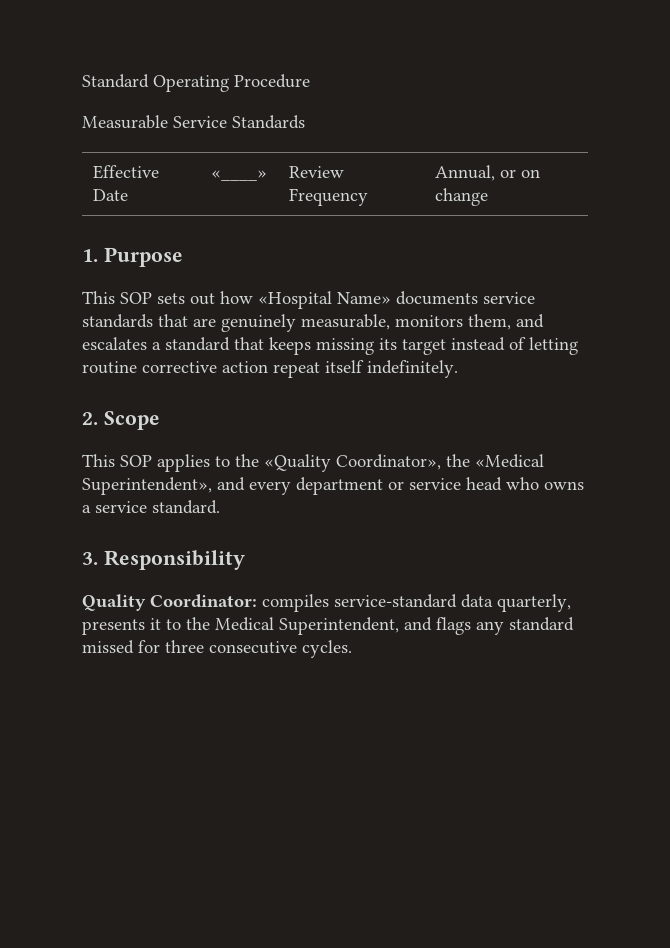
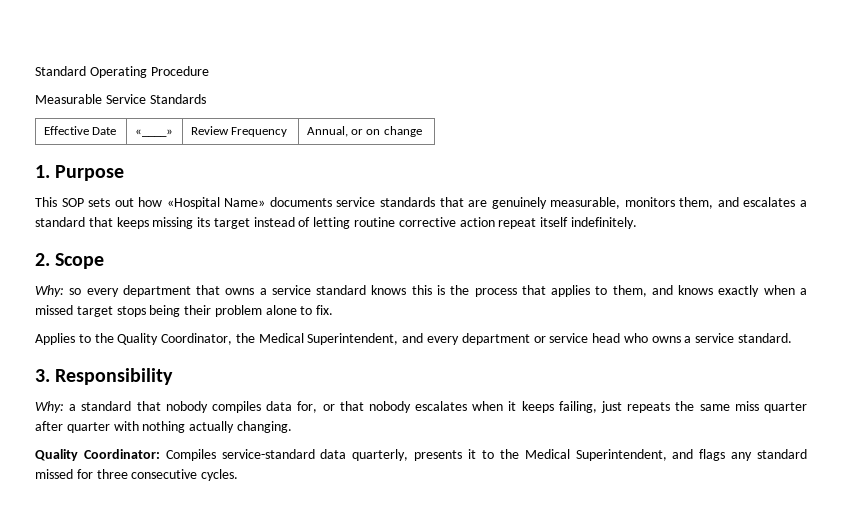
[82,454,544,472] [82,477,212,495] This SOP applies to the «Quality Coordinator», the «Medical Superintendent», -> [35,285,807,297] [35,305,334,317] [35,333,399,345] Why: so every department that owns a service standard knows this is the process that applies to them, and knows exactly when a missed target stops being their problem alone to fix. // Applies to the Quality Coordinator, the Medical Superintendent,
(245, 560) none -> [35,401,807,413] [35,421,292,433] // Why: a standard that nobody compiles data for, or that nobody escalates when it keeps failing, just repeats the same miss quarter after quarter with nothing actually changing.
[262,594,329,612] compiles -> [165,449,216,461] Compiles

